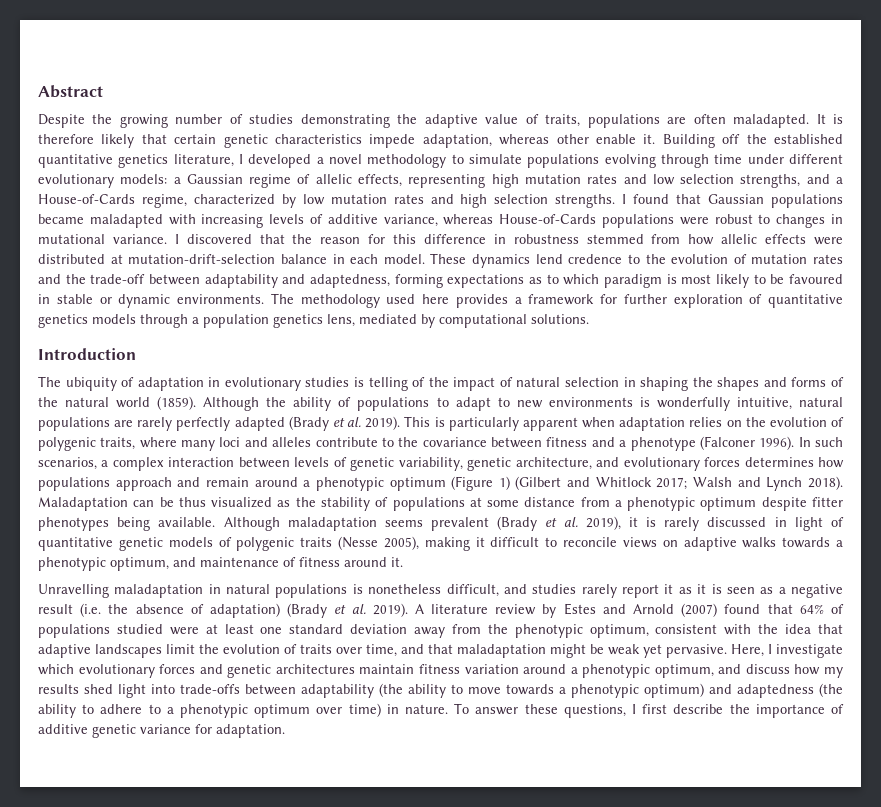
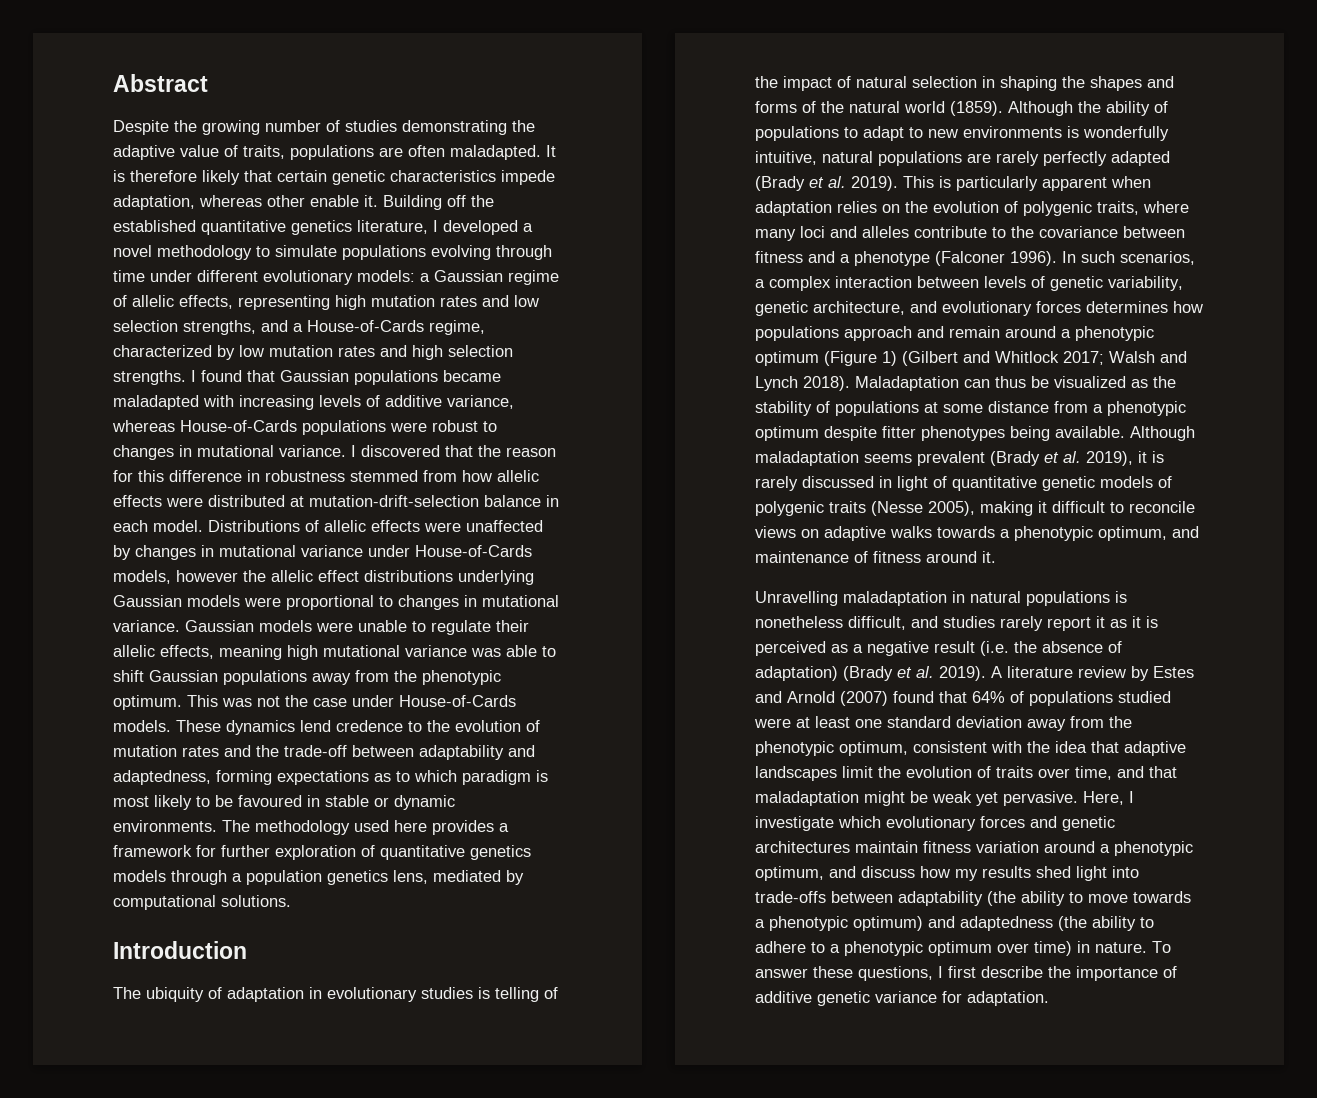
(425, 259) none -> [208,520,543,532] [113,545,532,560] [113,570,534,585] [113,595,559,610] [113,620,529,635] [113,645,556,660] [113,670,501,685] [113,695,516,710] [113,720,171,732] Distributions of allelic effects were unaffected by changes in mutational variance under House-of-Cards models, however the allelic effect distributions underlying Gaussian models were proportional to changes in mutational variance. Gaussian models were unable to regulate their allelic effects, meaning high mutational variance was able to shift Gaussian populations away from the phenotypic optimum. This was not the case under House-of-Cards models.
[159,497,206,507] be thus -> [995,376,1049,388] thus be
[726,587,755,594] seen -> [755,641,826,656] perceived

